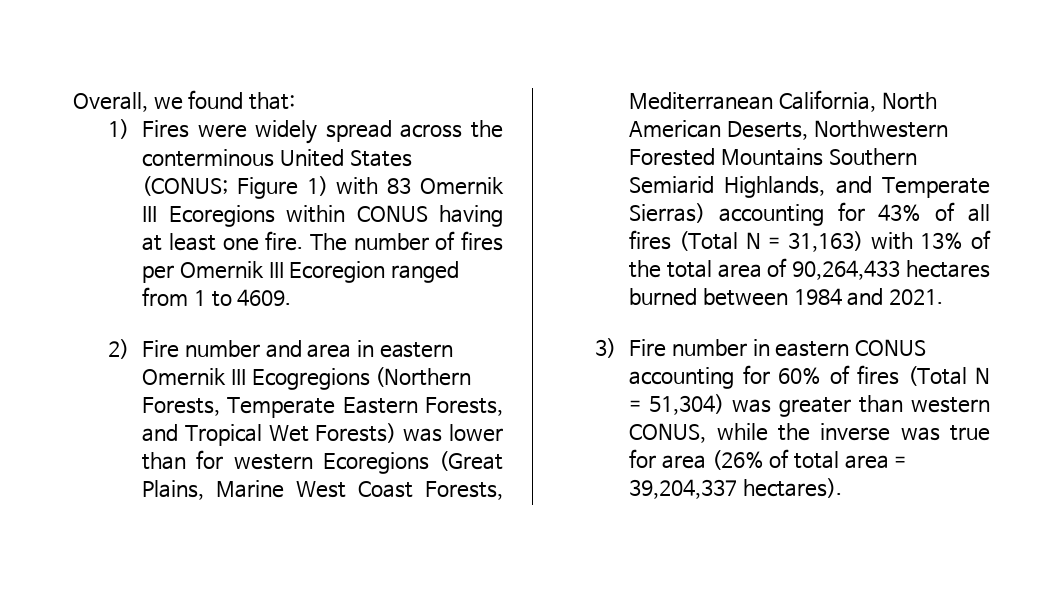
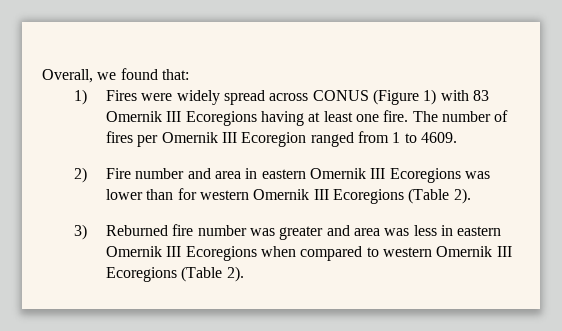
[471,120,503,138] [142,149,412,167] [142,176,298,199] the conterminous United States (CONUS; Figure -> [312,89,419,105] CONUS (Figure
[286,205,428,223] within CONUS -> (257, 118) none
[251,367,472,390] [142,397,504,418] [142,423,397,446] Ecogregions (Northern Forests, Temperate Eastern Forests, and Tropical Wet Forests) -> [389,168,461,183] Ecoregions
[322,451,504,474] [142,480,504,500] [629,90,937,112] [629,120,948,140] [629,148,917,166] [629,176,991,198] [629,202,990,226] [629,230,992,252] [629,258,991,280] [629,288,943,306] [594,338,926,358] [629,365,990,389] [629,394,990,417] [629,423,990,443] [629,449,907,470] [629,478,842,499] Ecoregions (Great Plains, Marine West Coast Forests, Mediterranean California, North American Deserts, Northwestern Forested Mountains Southern Semiarid Highlands, and Temperate Sierras) accounting for 43% of all fires (Total N = 31,163) with 13% of the total area of 90,264,433 hectares burned between 1984 and 2021. // 3) Fire number in eastern CONUS accounting for 60% of fires (Total N = 51,304) was greater than western CONUS, while the inverse was true for area (26% of total area = 39,204,337 hectares). -> [253,188,471,204] [73,224,502,240] [105,246,512,261] [105,266,244,282] Omernik III Ecoregions (Table 2). // 3) Reburned fire number was greater and area was less in eastern Omernik III Ecoregions when compared to western Omernik III Ecoregions (Table 2).

